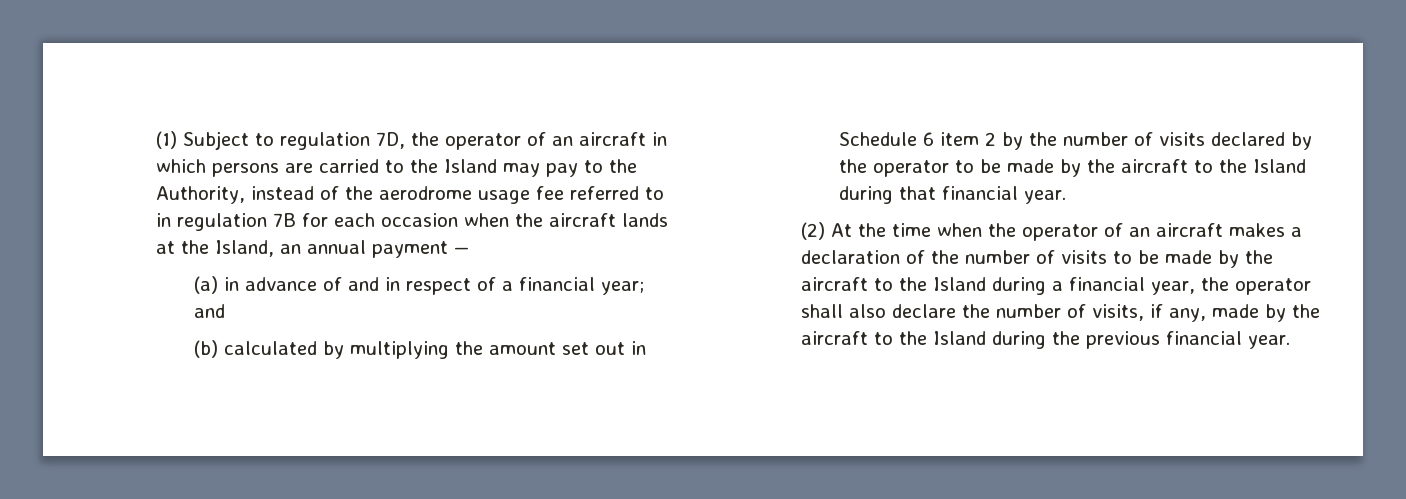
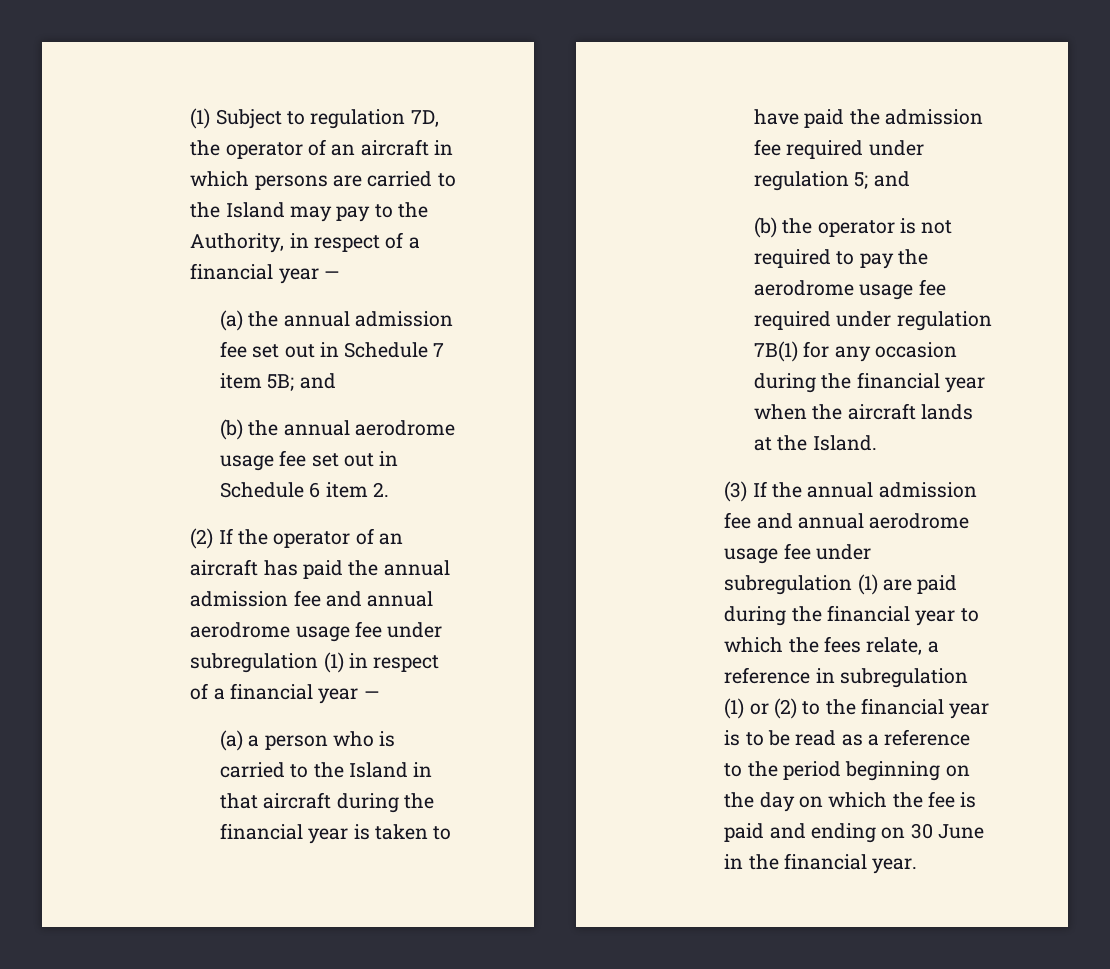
[251,186,665,204] [156,213,459,231] instead of the aerodrome usage fee referred to in regulation 7B for each occasion -> [289,232,420,252] [190,263,339,284] [220,310,453,331] [220,341,445,358] [220,373,336,391] [220,419,455,440] [220,450,399,471] [220,482,389,498] [190,528,403,549] [190,559,450,579] [190,590,434,607] [190,621,443,642] [190,652,440,673] [190,683,379,704] [220,730,396,751] [220,762,433,778] [220,792,434,813] [220,823,452,844] [754,109,983,128] [754,139,924,159] [754,171,910,191] [754,217,953,238] [754,249,928,269] [754,279,946,300] [754,311,992,331] [754,341,957,362] [754,372,985,393] in respect of a financial year — // (a) the annual admission fee set out in Schedule 7 item 5B; and // (b) the annual aerodrome usage fee set out in Schedule 6 item 2. // (2) If the operator of an aircraft has paid the annual admission fee and annual aerodrome usage fee under subregulation (1) in respect of a financial year — // (a) a person who is carried to the Island in that aircraft during the financial year is taken to have paid the admission fee required under regulation 5; and // (b) the operator is not required to pay the aerodrome usage fee required under regulation 7B(1) for any occasion during the financial year
[215,240,470,258] [193,276,644,295] [193,304,225,318] [193,340,646,359] [838,132,1312,150] [838,159,1306,177] [838,186,1066,204] [801,222,1303,241] [801,250,1274,268] [801,277,1312,295] [801,304,1321,322] [801,331,1161,349] Island, an annual payment — // (a) in advance of and in respect of a financial year; and // (b) calculated by multiplying the amount set out in Schedule 6 item 2 by the number of visits declared by the operator to be made by the aircraft to the Island during that financial year. // (2) At the time when the operator of an aircraft makes a declaration of the number of visits to be made by the aircraft to the Island during a financial year, the operator shall also declare the number of visits, if any, made by the aircraft to the Island during the previous -> [812,435,877,451] [724,481,977,502] [724,512,970,529] [724,543,871,564] [724,574,958,595] [724,605,979,626] [724,636,939,655] [724,667,968,688] [724,698,990,719] [724,729,971,746] [724,761,970,781] [724,791,977,812] [724,823,984,843] [724,854,779,870] Island. // (3) If the annual admission fee and annual aerodrome usage fee under subregulation (1) are paid during the financial year to which the fees relate, a reference in subregulation (1) or (2) to the financial year is to be read as a reference to the period beginning on the day on which the fee is paid and ending on 30 June in the

